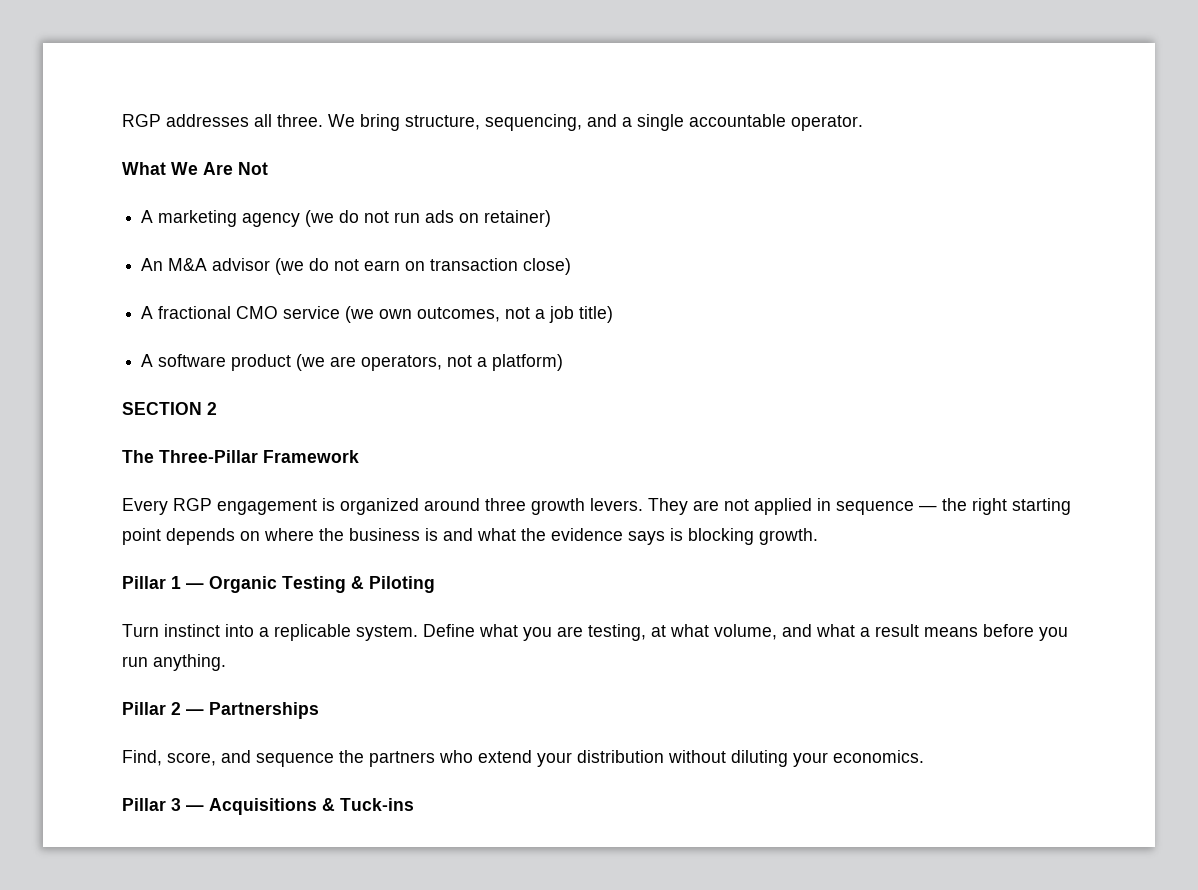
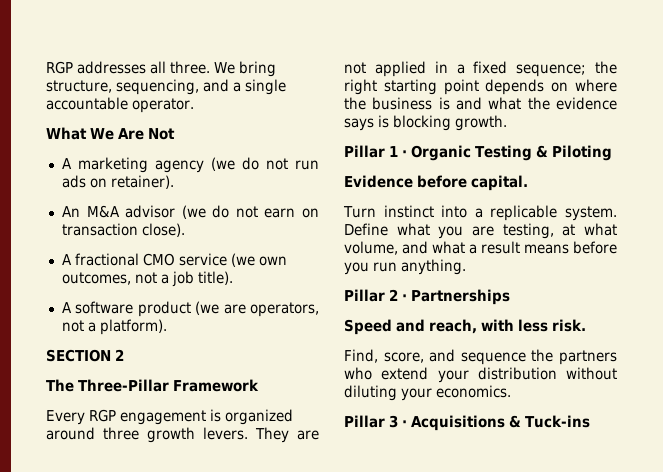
[484,210,552,227] retainer) -> [110,175,174,189] retainer).
[523,258,572,275] close) -> [141,223,185,237] close).
[579,306,614,323] title) -> [197,271,233,285] title).
[492,354,564,371] platform) -> [99,319,167,335] platform).
[836,501,937,515] sequence — -> [456,61,587,77] a fixed sequence;
[186,583,204,589] — -> [402,150,407,157] ·
(435, 584) none -> [344,175,528,191] // Evidence before capital.
[186,709,204,715] — -> [402,294,407,301] ·
(319, 710) none -> [344,319,586,335] // Speed and reach, with less risk.
[186,805,204,811] — -> [402,420,407,427] ·

